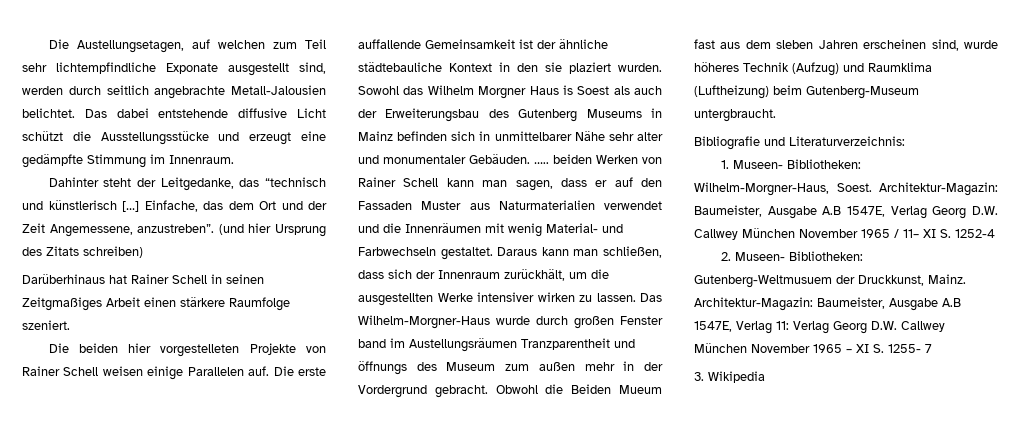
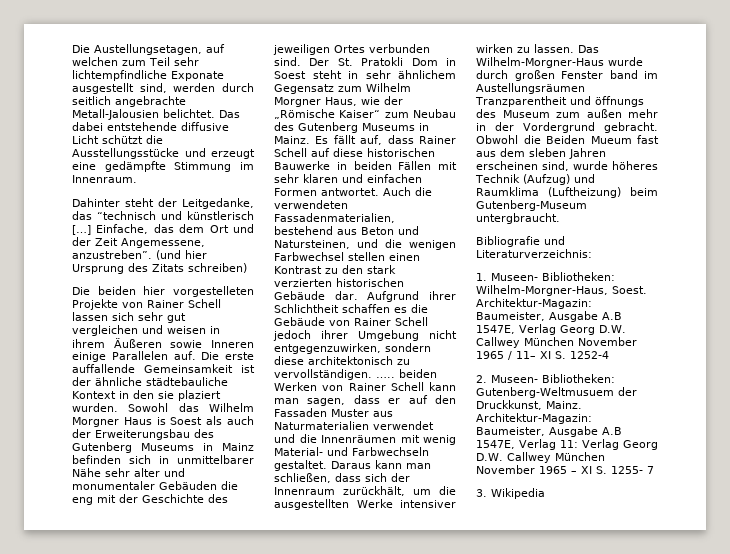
[22,274,264,284] [22,297,290,311] [22,320,70,330] // Darüberhinaus hat Rainer Schell in seinen Zeitgmaßiges Arbeit einen stärkere Raumfolge szeniert. -> (247, 268) none
[102,366,143,376] weisen -> [72,312,186,323] [72,325,220,336] [72,338,254,348] lassen sich sehr gut vergleichen und weisen in ihrem Äußeren sowie Inneren
[469,154,530,164] Gebäuden. -> [159,481,238,490] [72,494,228,505] [273,44,430,55] [274,57,456,66] [274,70,456,79] [274,83,411,94] [274,96,403,107] [274,109,456,119] [274,122,429,133] [274,135,456,145] [274,148,435,157] [274,161,457,170] [274,174,422,183] [274,187,432,196] [274,200,348,209] [274,213,395,223] [274,226,419,235] [274,239,456,250] [274,252,420,261] [274,265,396,274] [274,278,404,287] [274,291,456,302] [274,304,428,313] [274,317,428,326] [273,330,457,341] [274,343,431,354] [274,356,410,365] [274,369,372,380] Gebäuden die eng mit der Geschichte des jeweiligen Ortes verbunden sind. Der St. Pratokli Dom in Soest steht in sehr ähnlichem Gegensatz zum Wilhelm Morgner Haus, wie der „Römische Kaiser“ zum Neubau des Gutenberg Museums in Mainz. Es fällt auf, dass Rainer Schell auf diese historischen Bauwerke in beiden Fällen mit sehr klaren und einfachen Formen antwortet. Auch die verwendeten Fassadenmaterialien, bestehend aus Beton und Natursteinen, und die wenigen Farbwechsel stellen einen Kontrast zu den stark verzierten historischen Gebäude dar. Aufgrund ihrer Schlichtheit schaffen es die Gebäude von Rainer Schell jedoch ihrer Umgebung nicht entgegenzuwirken, sondern diese architektonisch zu vervollständigen.

